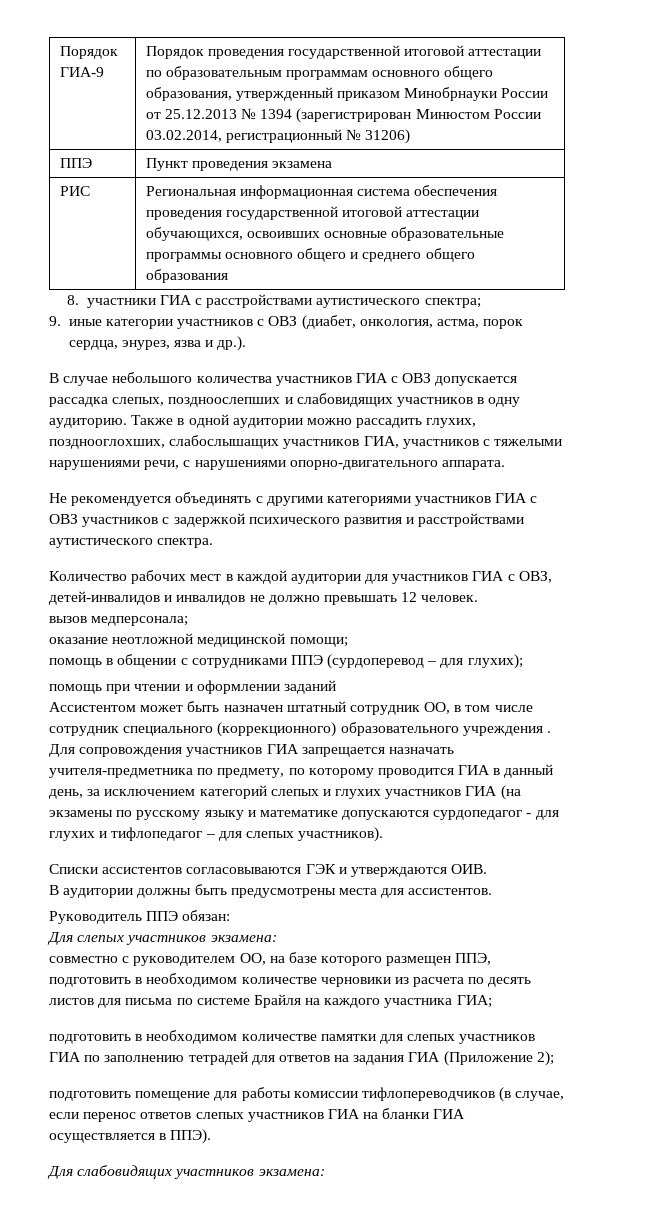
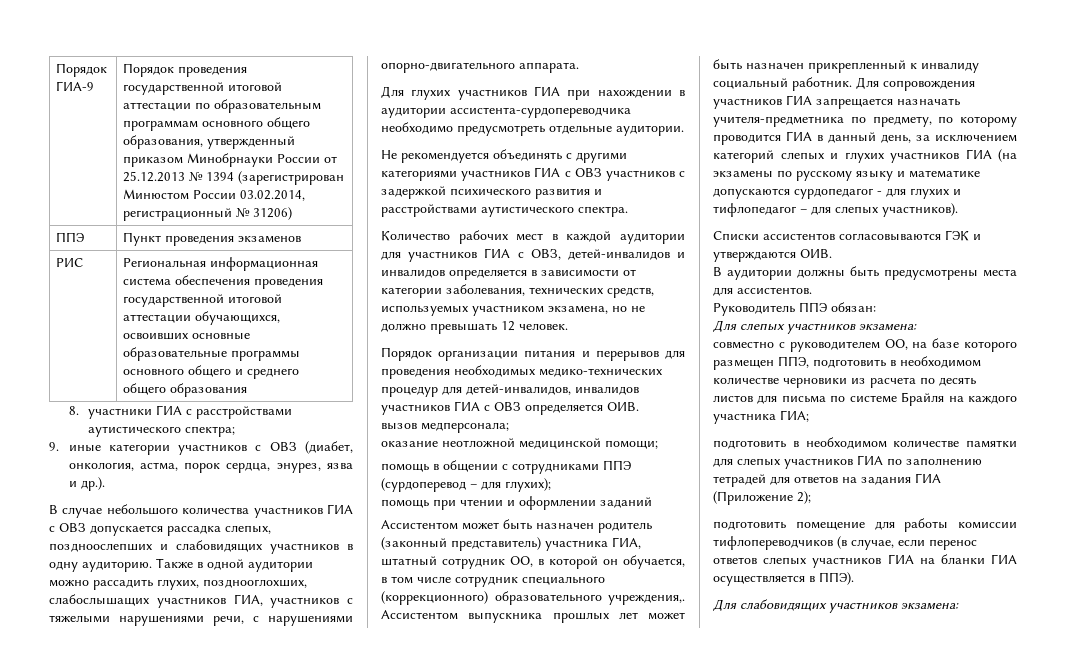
[272,161,333,168] экзамена -> [238,236,302,243] экзаменов
(505, 465) none -> [381,86,685,100] [381,107,631,118] [381,122,684,136] // Для глухих участников ГИА при нахождении в аудитории ассистента-сурдопереводчика необходимо предусмотреть отдельные аудитории.
(246, 600) none -> [449,269,636,280] [381,284,654,298] [381,305,627,316] определяется в зависимости от категории заболевания, технических средств, используемых участником экзамена, но
(479, 598) none -> [381,347,685,361] [381,365,663,379] [381,384,639,397] [381,401,639,415] // Порядок организации питания и перерывов для проведения необходимых медико-технических процедур для детей-инвалидов, инвалидов участников ГИА с ОВЗ определяется ОИВ.
[286,701,451,715] штатный сотрудник ОО, -> [598,522,652,533] [381,537,641,551] [381,555,685,569] родитель (законный представитель) участника ГИА, штатный сотрудник ОО, в которой он обучается,
[462,726,551,736] учреждения . -> [608,594,685,605] [381,610,685,623] [713,59,979,73] [713,77,852,91] учреждения,. Ассистентом выпускника прошлых лет может быть назначен прикрепленный к инвалиду социальный работник.

